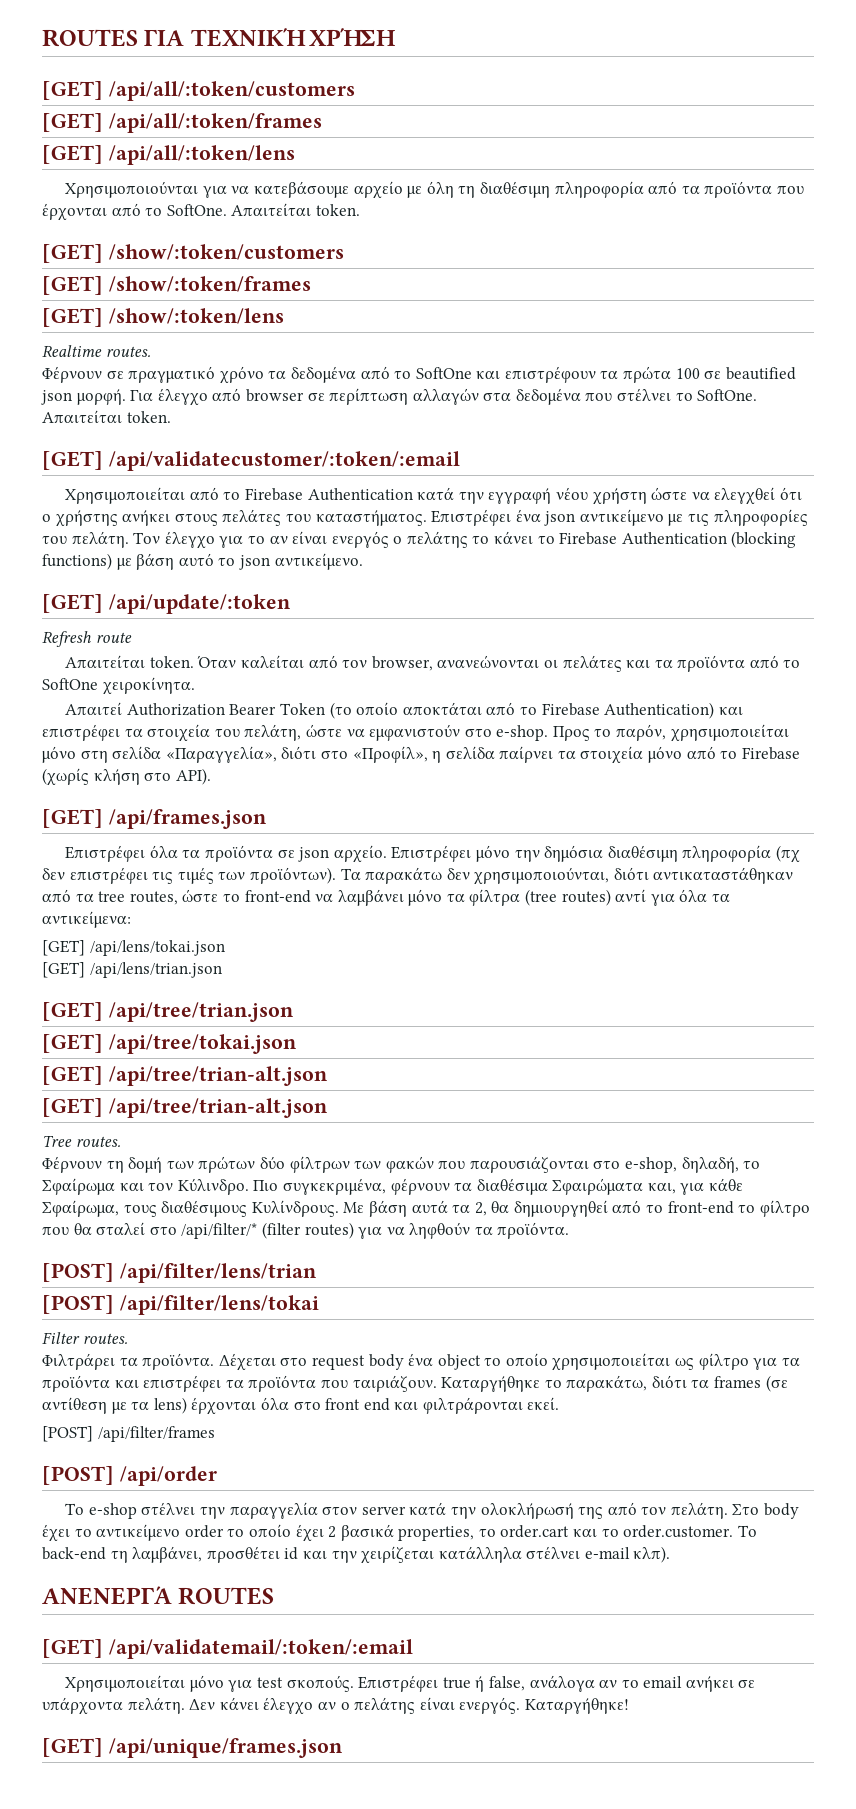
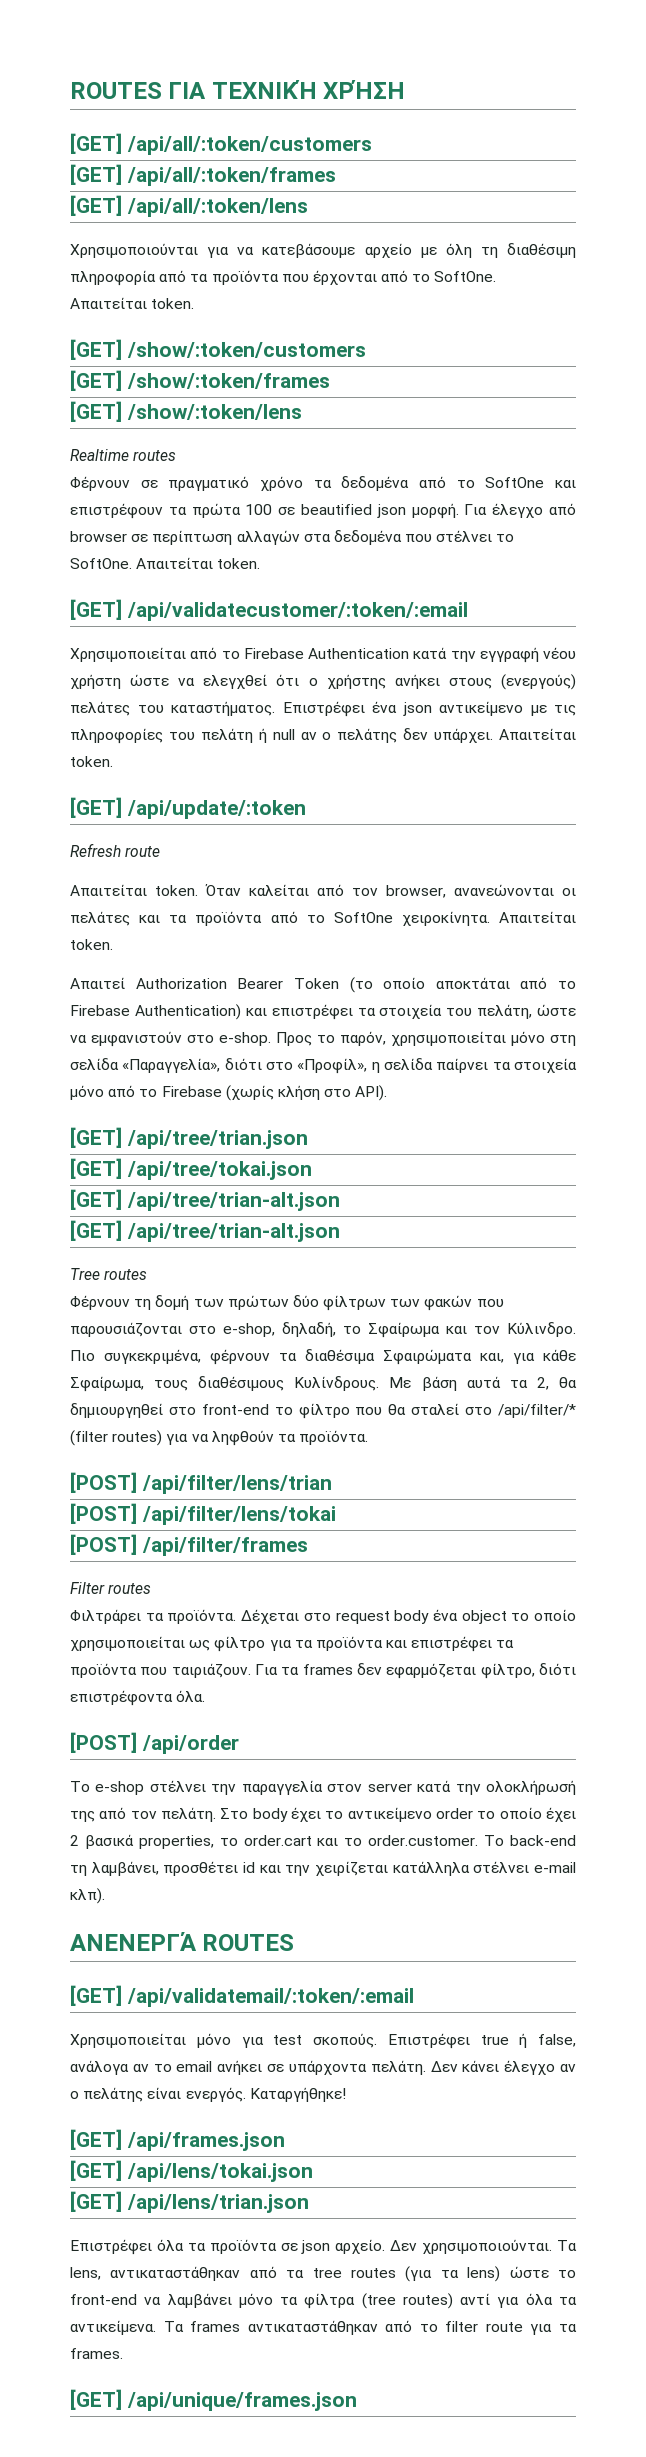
[105,346,151,357] routes. -> [133,450,177,461] routes
(218, 520) none -> [500,674,576,690] (ενεργούς)
[71,531,797,549] [42,553,363,570] πελάτη. Τον έλεγχο για το αν είναι ενεργός ο πελάτης το κάνει το Firebase Authentication (blocking functions) με βάση αυτό το json αντικείμενο. -> [200,728,576,743] [70,756,113,767] πελάτη ή null αν ο πελάτης δεν υπάρχει. Απαιτείται token.
(195, 686) none -> [499,911,576,923] [70,939,113,950] Απαιτείται token.
[42,809,267,829] [65,845,800,863] [42,867,794,885] [42,889,731,906] [42,911,131,928] [42,940,225,956] [42,962,222,978] // [GET] /api/frames.json // Επιστρέφει όλα τα προϊόντα σε json αρχείο. Επιστρέφει μόνο την δημόσια διαθέσιμη πληροφορία (πχ δεν επιστρέφει τις τιμές των προϊόντων). Τα παρακάτω δεν χρησιμοποιούνται, διότι αντικαταστάθηκαν από τα tree routes, ώστε το front-end να λαμβάνει μόνο τα φίλτρα (tree routes) αντί για όλα τα αντικείμενα: // [GET] /api/lens/tokai.json // [GET] /api/lens/trian.json -> (388, 1093) none
[75,1136,121,1147] routes. -> [104,1269,148,1280] routes
[612,1200,664,1213] από το -> [168,1407,196,1415] στο
(319, 1305) none -> [70,1534,308,1556] // [POST] /api/filter/frames
[82,1333,128,1344] routes. -> [108,1583,152,1594] routes
[441,1375,788,1392] [42,1397,560,1415] [42,1426,215,1442] Καταργήθηκε το παρακάτω, διότι τα frames (σε αντίθεση με τα lens) έρχονται όλα στο front end και φιλτράρονται εκεί. // [POST] /api/filter/frames -> [255,1663,576,1679] [70,1690,206,1706] Για τα frames δεν εφαρμόζεται φίλτρο, διότι επιστρέφοντα όλα.
(629, 1706) none -> [70,2129,285,2151] [70,2160,313,2182] [70,2191,309,2213] [70,2239,578,2255] [70,2266,576,2282] [70,2293,577,2309] [70,2320,577,2335] [70,2348,123,2359] // [GET] /api/frames.json // [GET] /api/lens/tokai.json // [GET] /api/lens/trian.json // Επιστρέφει όλα τα προϊόντα σε json αρχείο. Δεν χρησιμοποιούνται. Τα lens, αντικαταστάθηκαν από τα tree routes (για τα lens) ώστε το front-end να λαμβάνει μόνο τα φίλτρα (tree routes) αντί για όλα τα αντικείμενα. Τα frames αντικαταστάθηκαν από το filter route για τα frames.

